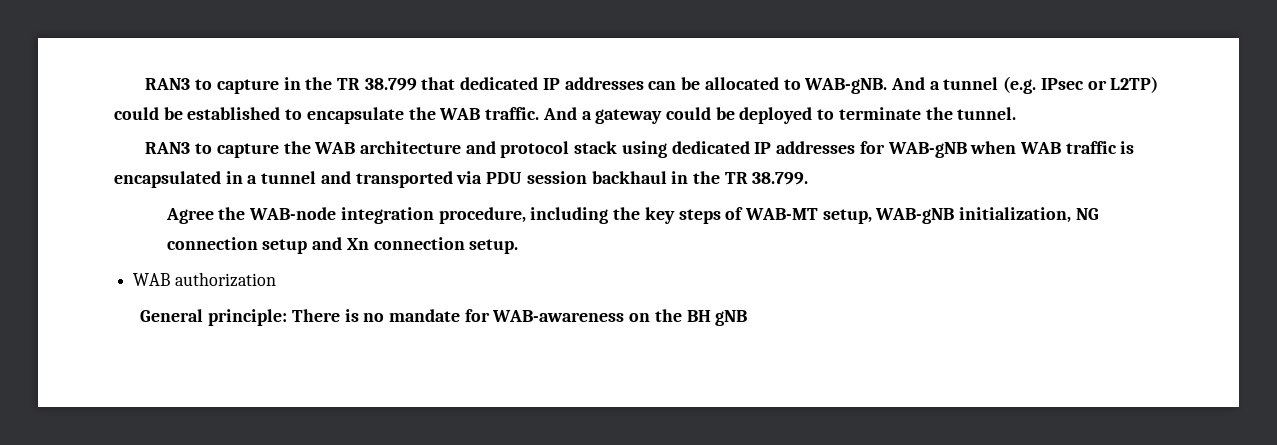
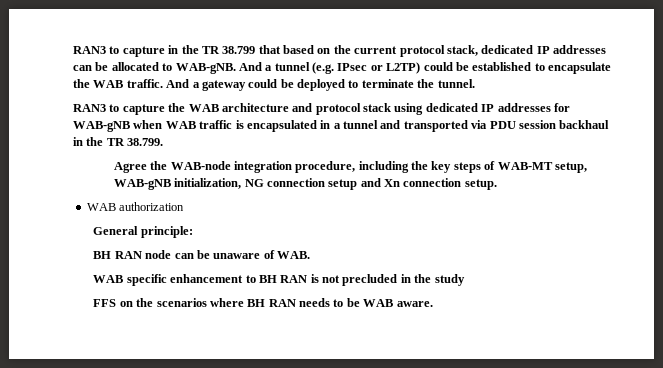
(456, 83) none -> [283,45,478,57] based on the current protocol stack,
[291,309,748,326] There is no mandate for WAB-awareness on the BH gNB -> [93,250,311,259] [93,274,465,286] [93,298,433,307] // BH RAN node can be unaware of WAB. // WAB specific enhancement to BH RAN is not precluded in the study // FFS on the scenarios where BH RAN needs to be WAB aware.

